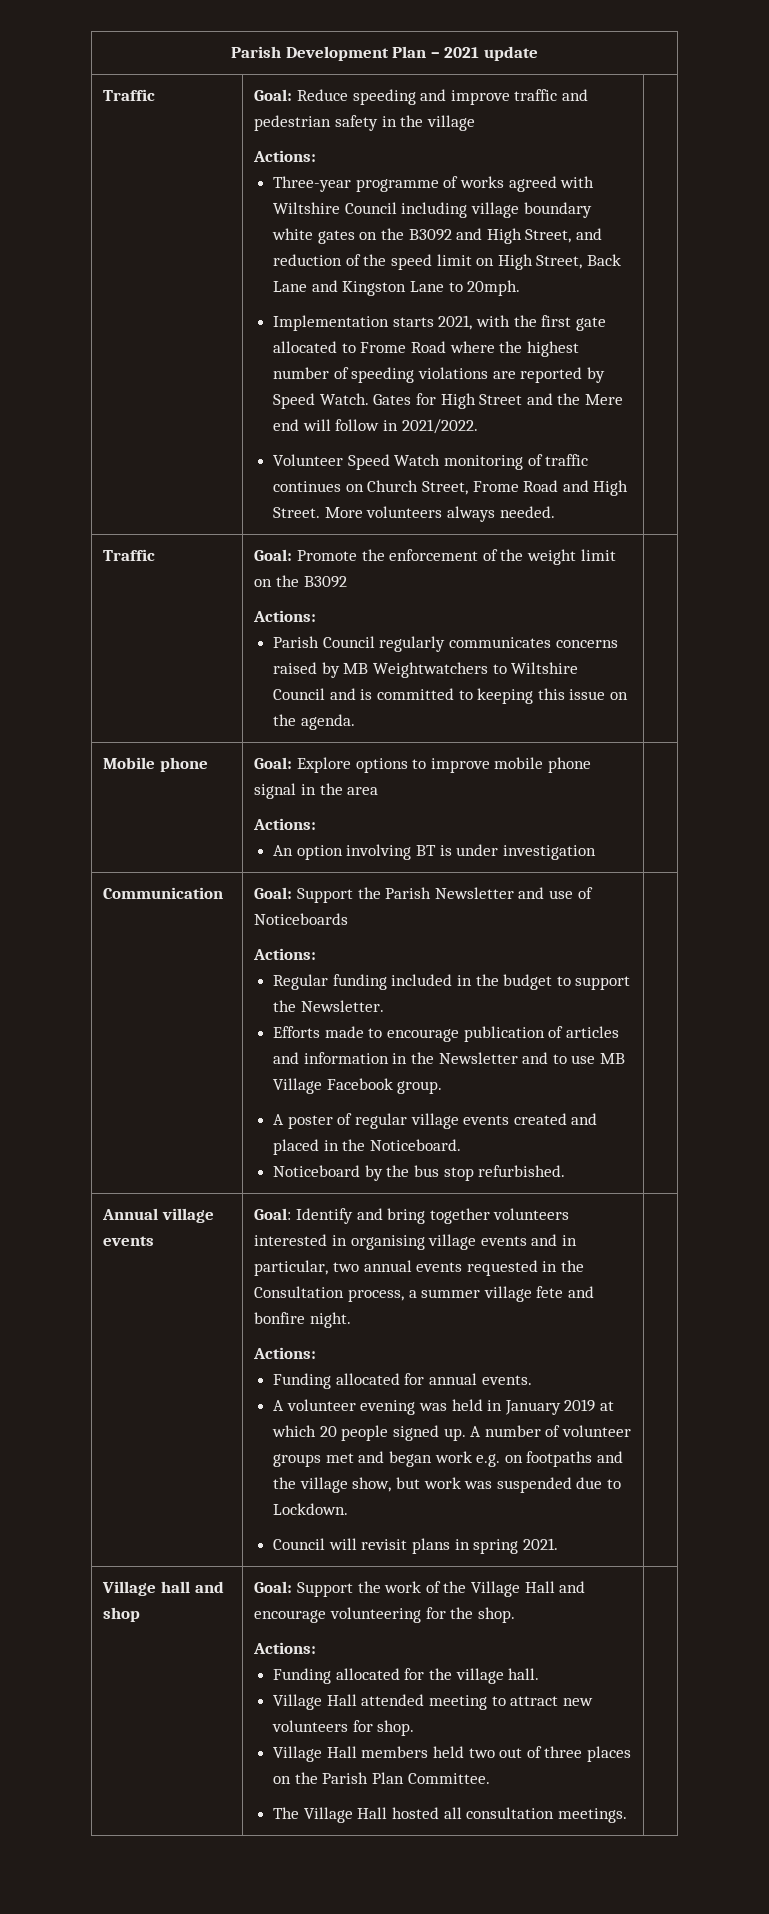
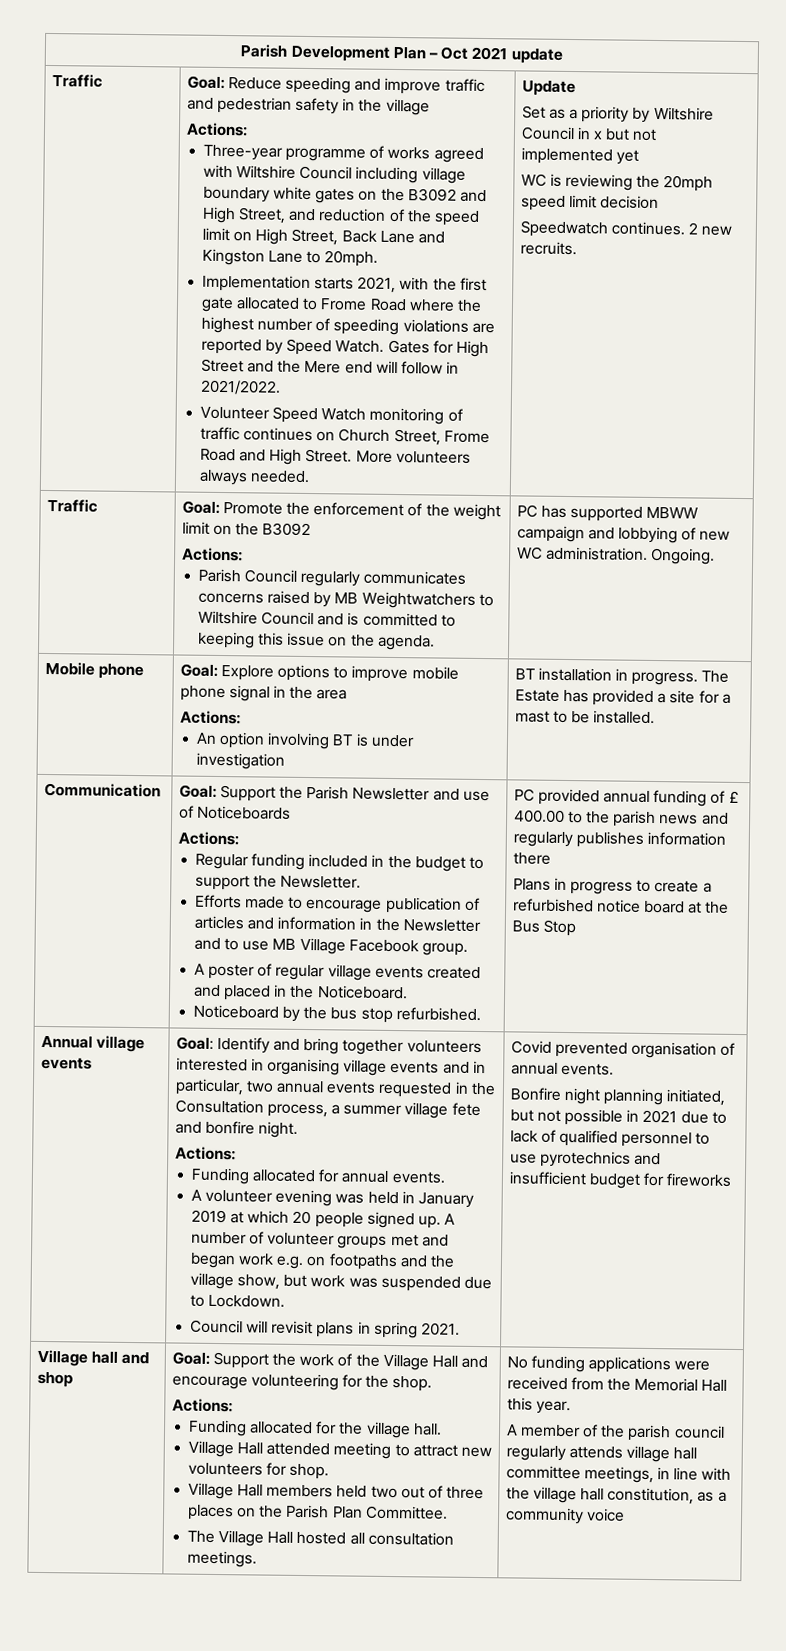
(440, 55) none -> [440,46,469,60] Oct
(555, 512) none -> [521,80,576,97] [521,105,714,123] [520,126,658,141] [520,147,639,165] [520,173,714,192] [520,194,660,211] [519,220,733,238] [519,241,577,256] Update // Set as a priority by Wiltshire Council in x but not implemented yet // WC is reviewing the 20mph speed limit decision // Speedwatch continues. 2 new recruits.
(355, 722) none -> [516,504,699,522] [516,525,731,544] [516,546,716,565] PC has supported MBWW campaign and lobbying of new WC administration. Ongoing.
(596, 852) none -> [514,667,730,686] [514,689,731,707] [514,710,656,725] BT installation in progress. The Estate has provided a site for a mast to be installed.
(566, 1171) none -> [513,788,739,807] [513,809,729,828] [512,831,727,848] [512,852,551,865] [512,877,712,895] [512,898,730,914] [511,919,576,937] PC provided annual funding of £ 400.00 to the parish news and regularly publishes information there // Plans in progress to create a refurbished notice board at the Bus Stop
(558, 1544) none -> [510,1040,736,1059] [510,1062,614,1076] [509,1087,726,1106] [509,1108,727,1126] [509,1129,711,1148] [509,1150,662,1168] [508,1171,733,1189] Covid prevented organisation of annual events. // Bonfire night planning initiated, but not possible in 2021 due to lack of qualified personnel to use pyrotechnics and insufficient budget for fireworks
(627, 1815) none -> [506,1355,711,1374] [506,1376,728,1392] [506,1397,571,1415] [505,1424,725,1442] [505,1445,698,1463] [505,1465,732,1484] [505,1486,727,1505] [504,1507,625,1525] No funding applications were received from the Memorial Hall this year. // A member of the parish council regularly attends village hall committee meetings, in line with the village hall constitution, as a community voice

